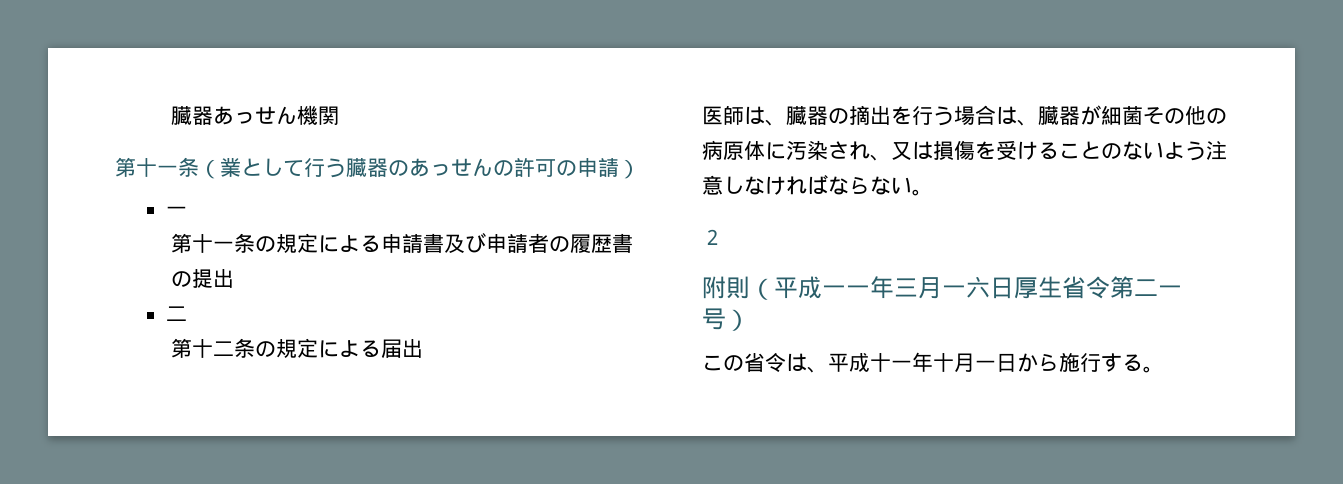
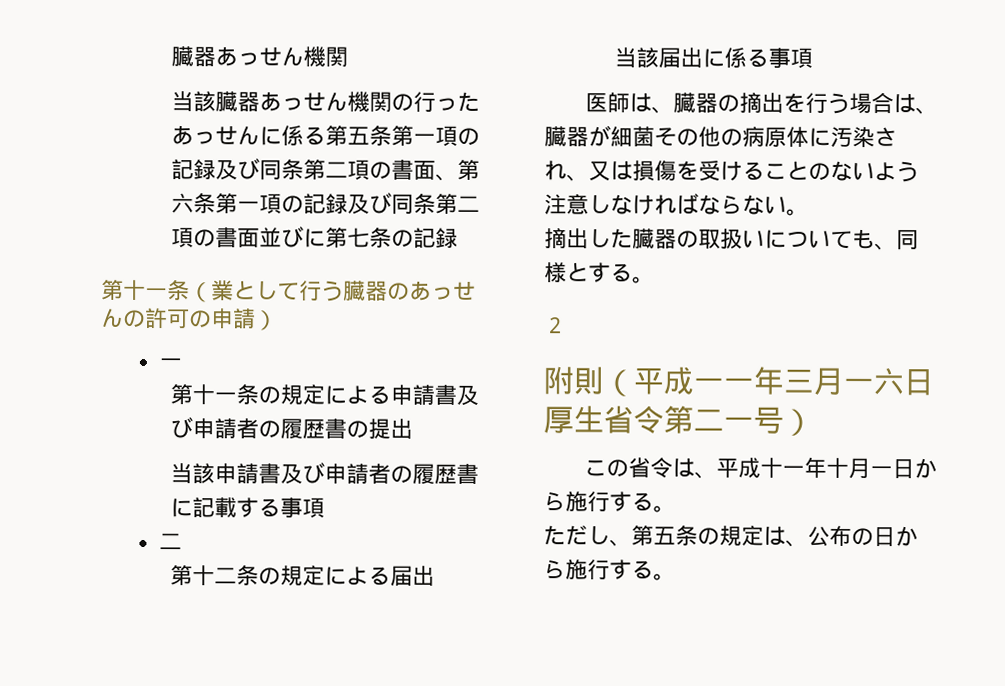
[171,105,340,125] 臓器あっせん機関 -> [171,46,349,68] [171,91,481,113] [171,125,481,147] [171,158,481,181] [171,192,481,215] [171,226,459,249] 臓器あっせん機関 // 当該臓器あっせん機関の行ったあっせんに係る第五条第一項の記録及び同条第二項の書面、第六条第一項の記録及び同条第二項の書面並びに第七条の記録
(235, 278) none -> [170,462,480,485] [170,497,326,519] // 当該申請書及び申請者の履歴書に記載する事項
(424, 348) none -> [614,47,814,69] // 当該届出に係る事項
(933, 192) none -> [544,228,919,251] [544,262,655,284] // 摘出した臓器の取扱いについても、同様とする。
(1164, 369) none -> [543,525,918,547] [543,559,676,581] // ただし、第五条の規定は、公布の日から施行する。

